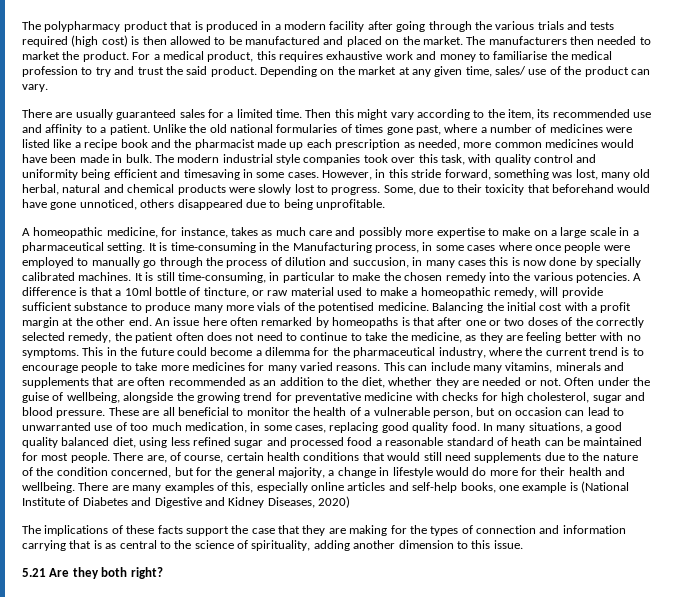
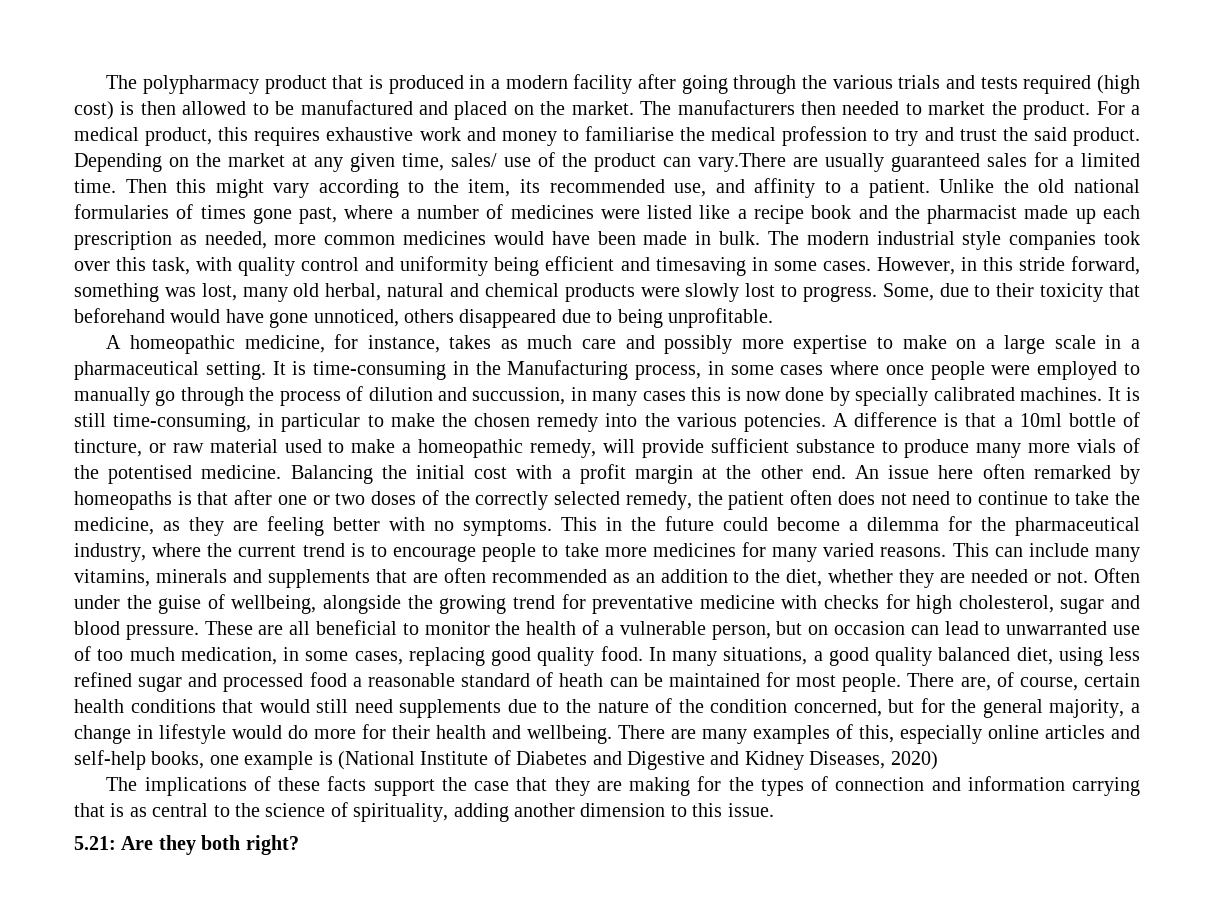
[22,84,48,92] [22,109,52,118] vary. // There -> [698,153,786,172] vary.There
[633,112,652,118] use -> [674,183,707,197] use,
[352,257,409,268] succusion, -> [472,387,566,405] succussion,
[22,568,46,577] 5.21 -> [74,836,116,850] 5.21:

